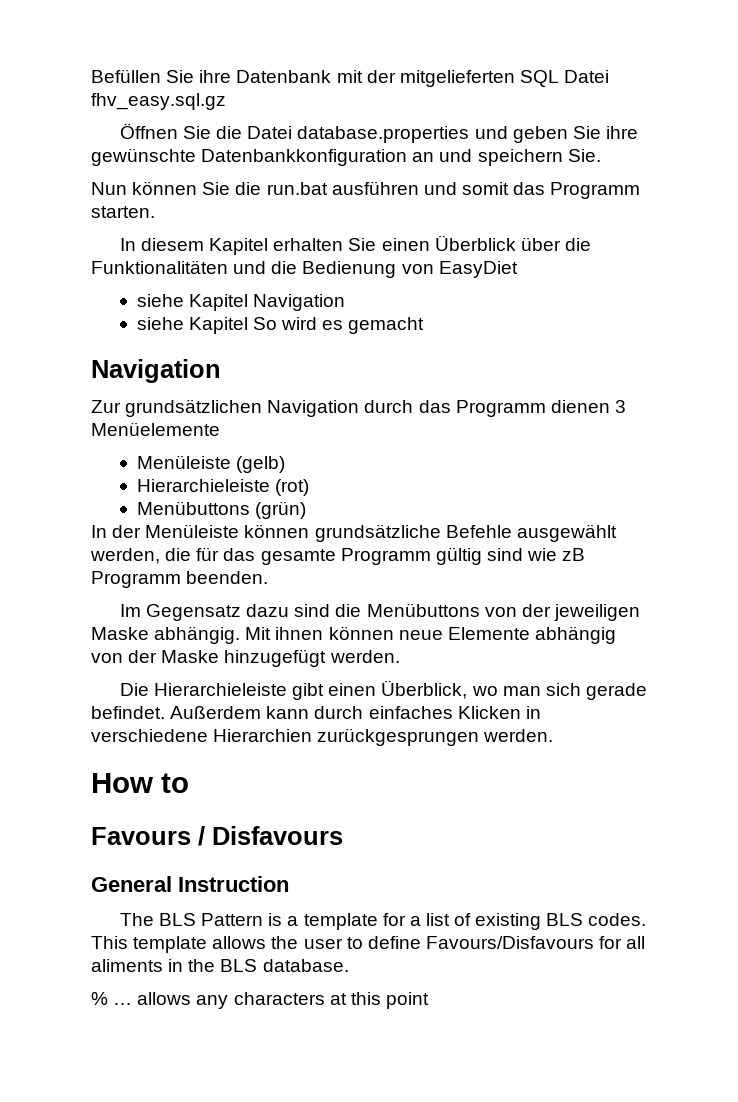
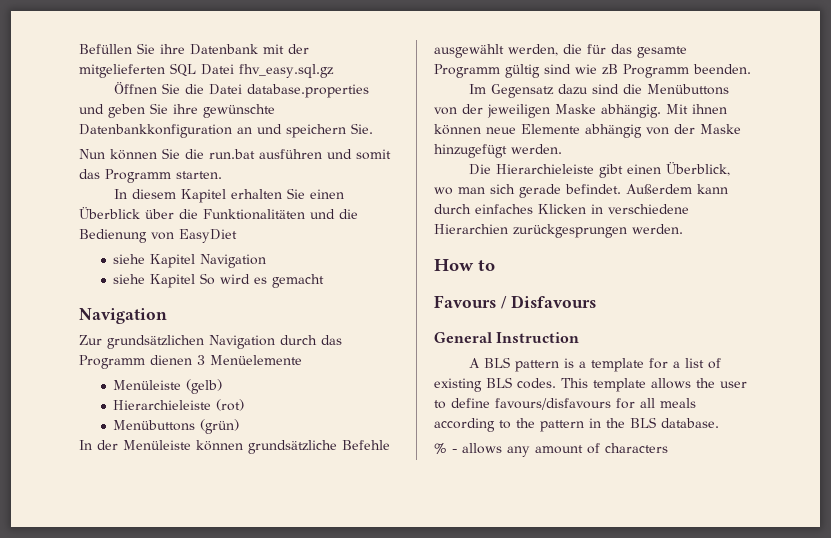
[119,913,264,926] The BLS Pattern -> [468,357,559,372] A BLS pattern
[425,936,594,949] Favours/Disfavours -> [495,398,611,410] favours/disfavours
[91,959,163,972] aliments -> [660,398,696,408] [434,418,584,432] meals according to the pattern
[113,1003,133,1005] … -> [452,449,457,453] -
[233,992,429,1009] characters at this point -> [535,443,668,454] amount of characters

